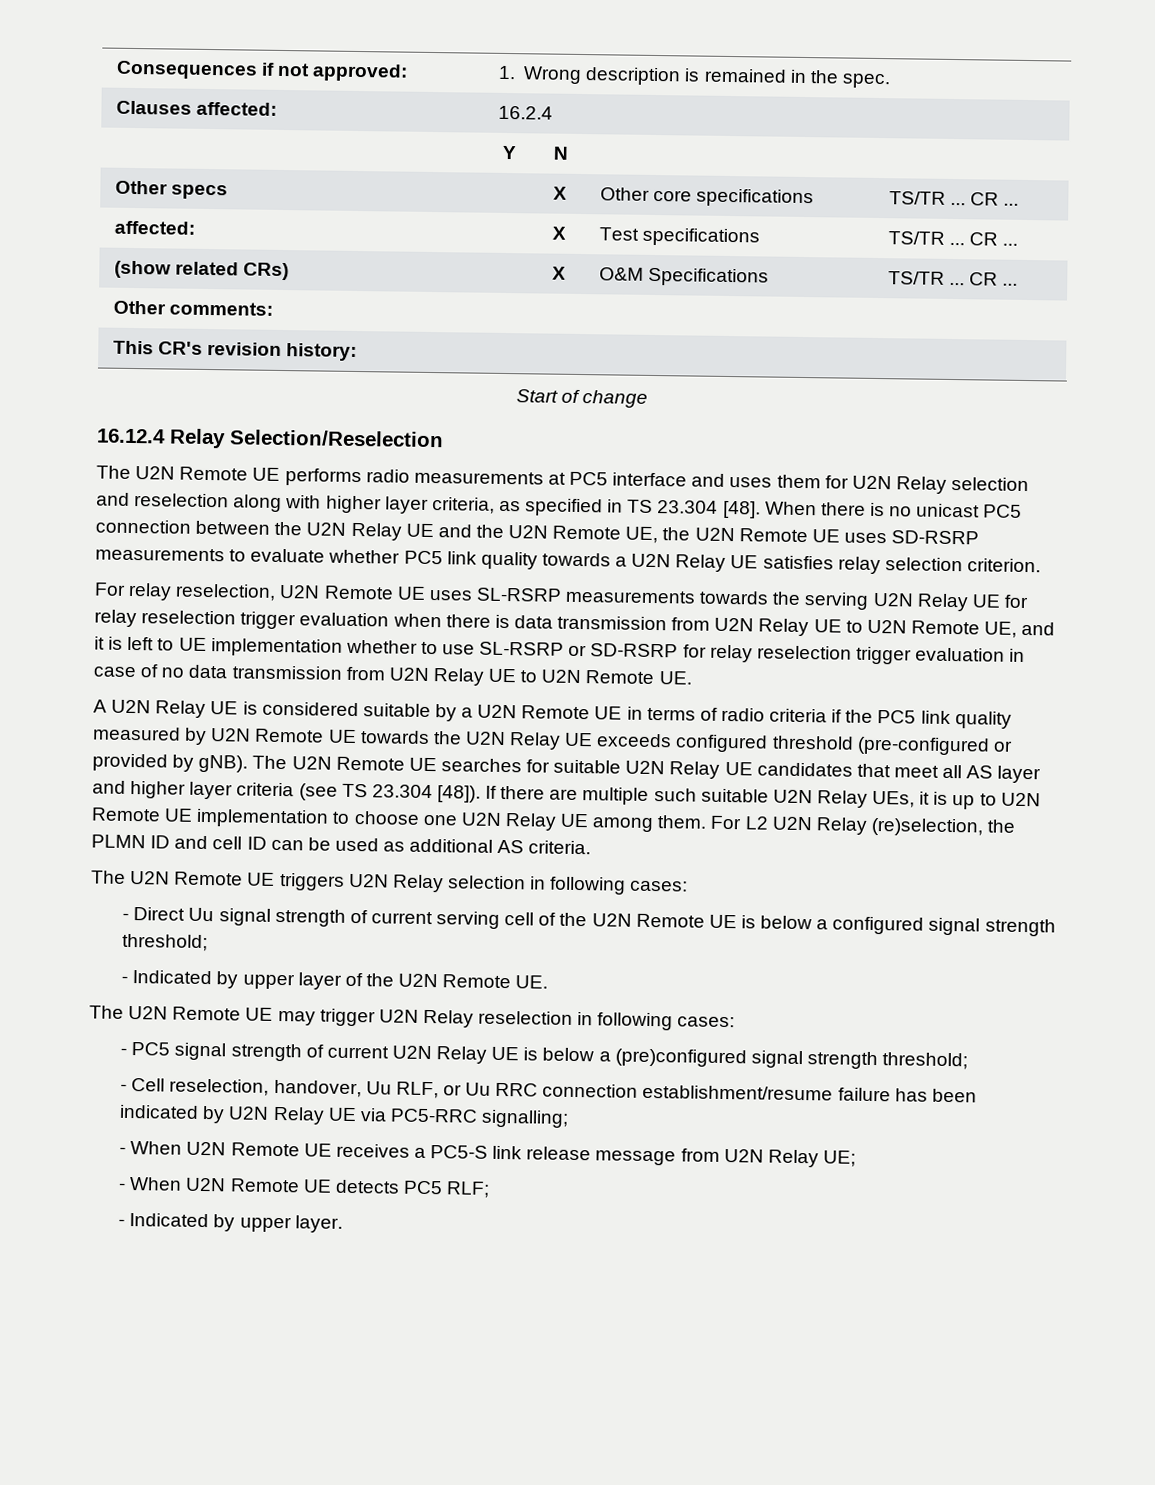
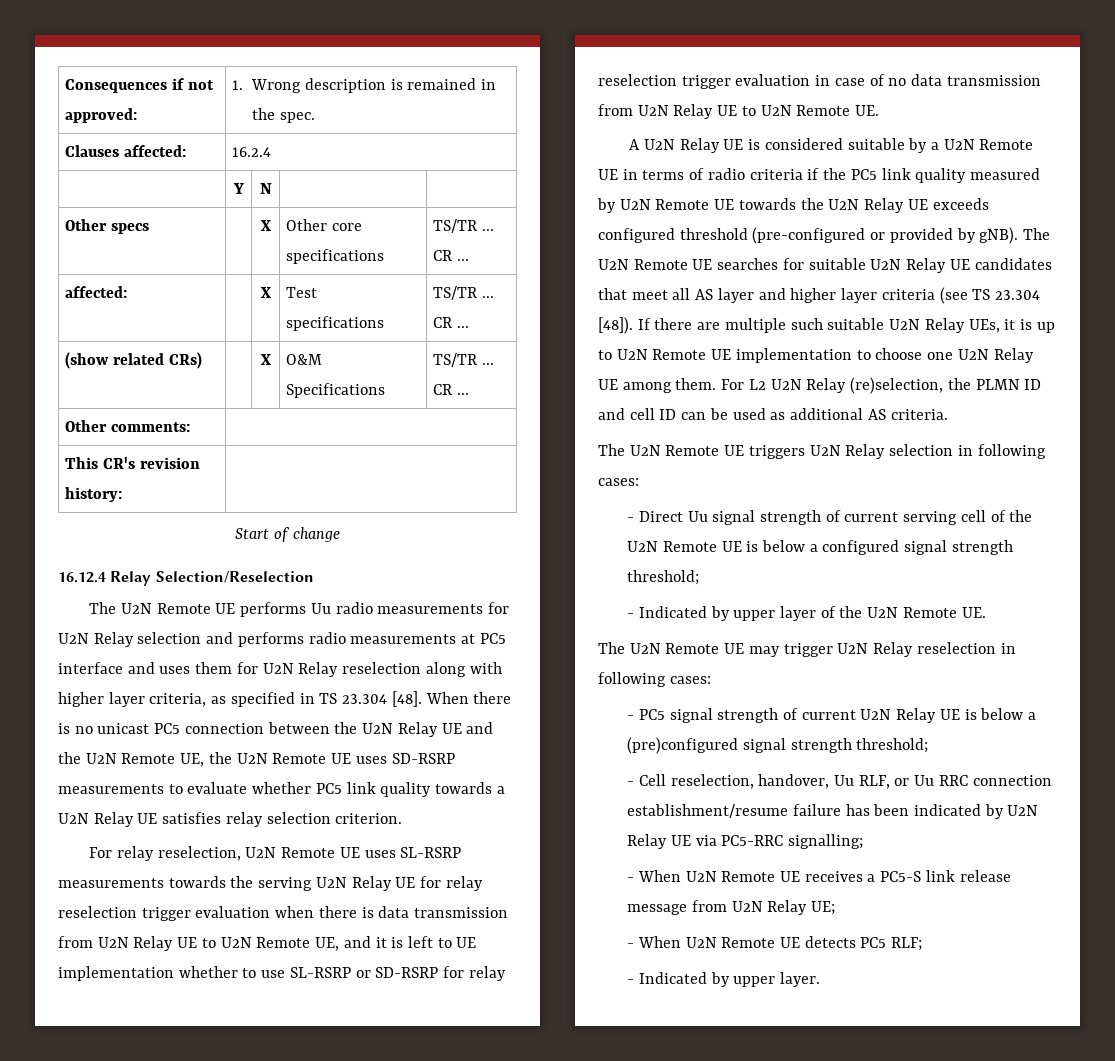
(362, 477) none -> [310,602,509,614] [58,632,304,647] Uu radio measurements for U2N Relay selection and performs
[951,477,1030,492] [96,492,130,506] selection and -> (339, 669) none

